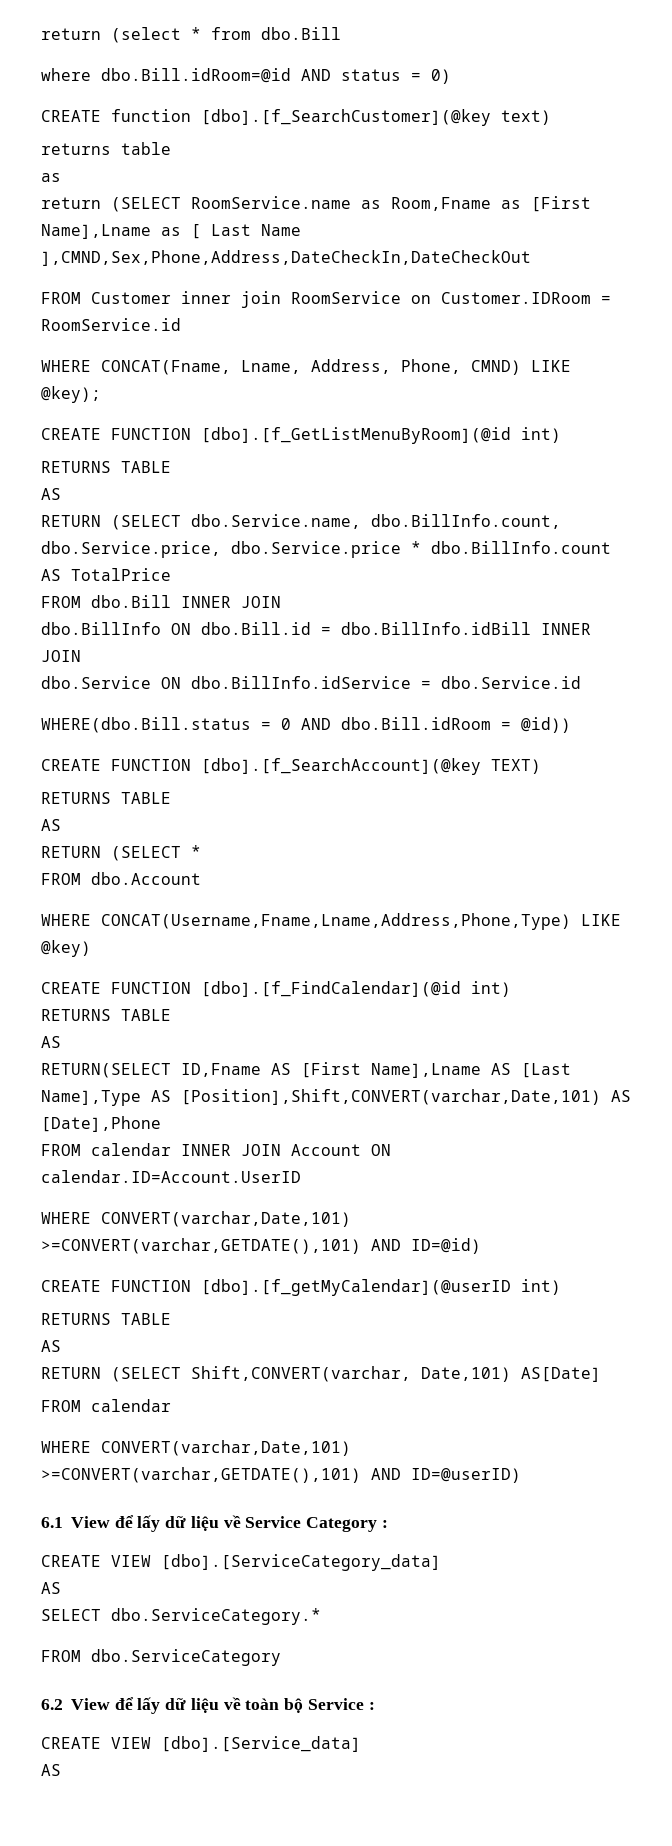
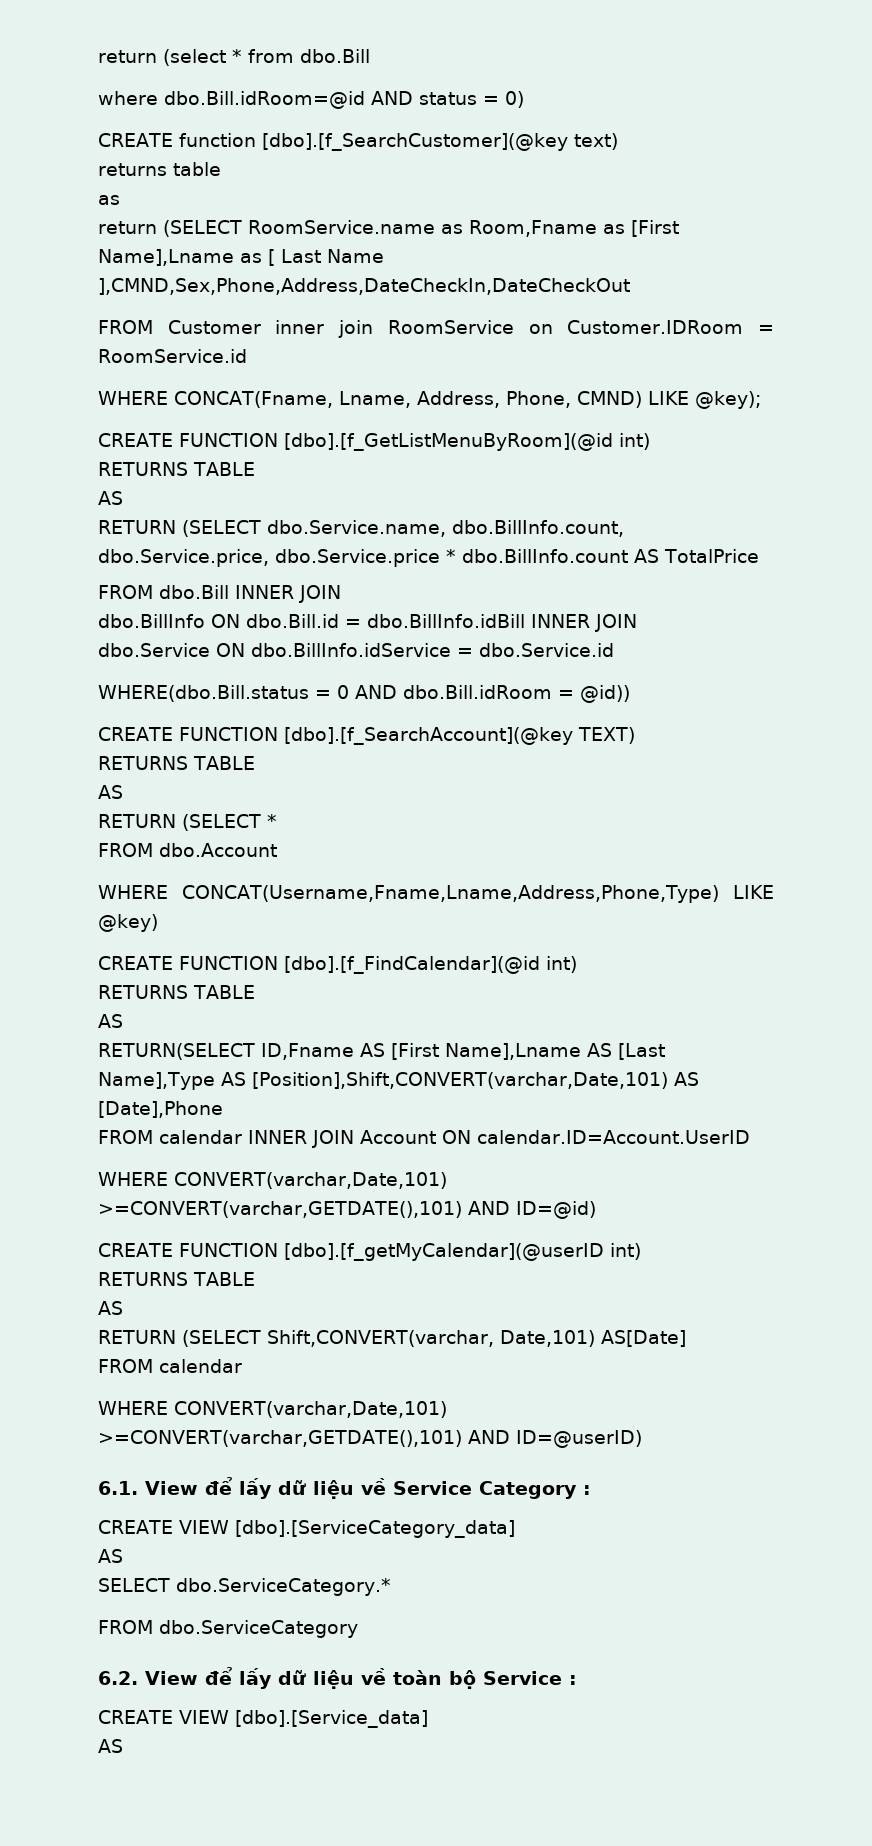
[41,1517,63,1528] 6.1 -> [98,1481,138,1495] 6.1.
[41,1699,63,1710] 6.2 -> [98,1671,138,1685] 6.2.

